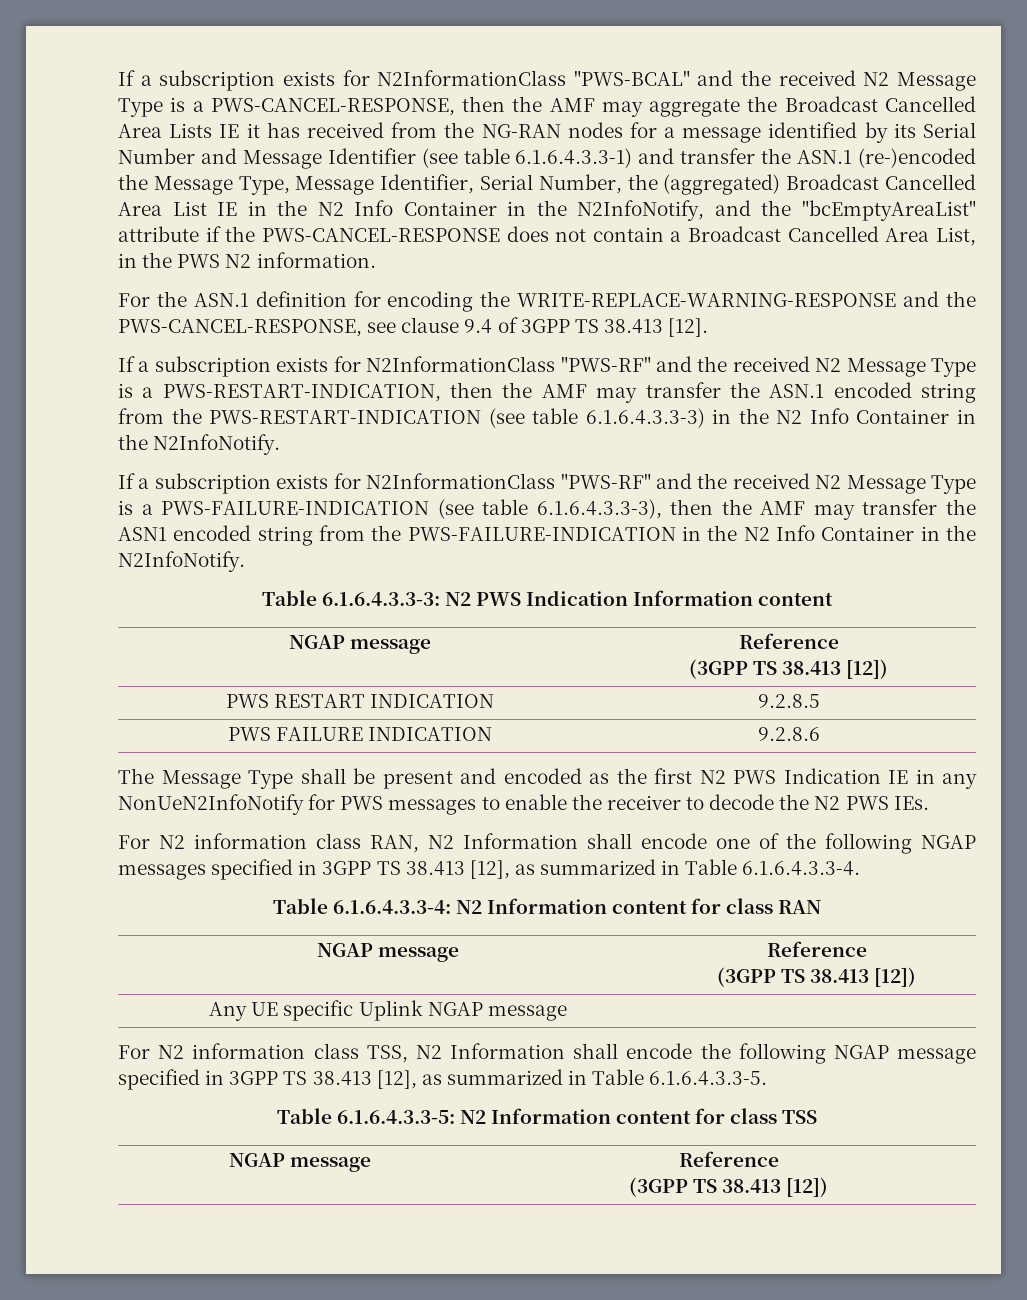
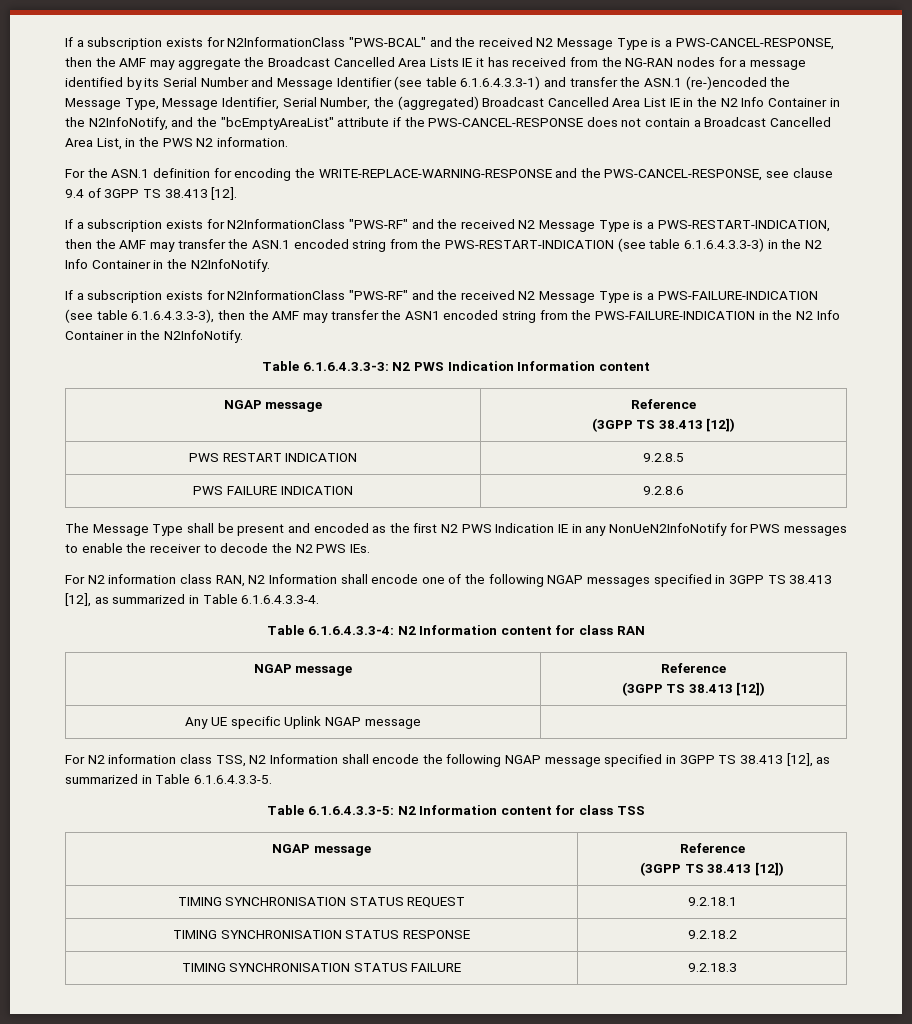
(829, 1187) none -> [177,897,466,908] [687,897,737,906] [173,930,470,939] [687,930,737,939] [181,963,462,972] [687,963,737,972] // TIMING SYNCHRONISATION STATUS REQUEST | 9.2.18.1 // TIMING SYNCHRONISATION STATUS RESPONSE | 9.2.18.2 // TIMING SYNCHRONISATION STATUS FAILURE | 9.2.18.3

